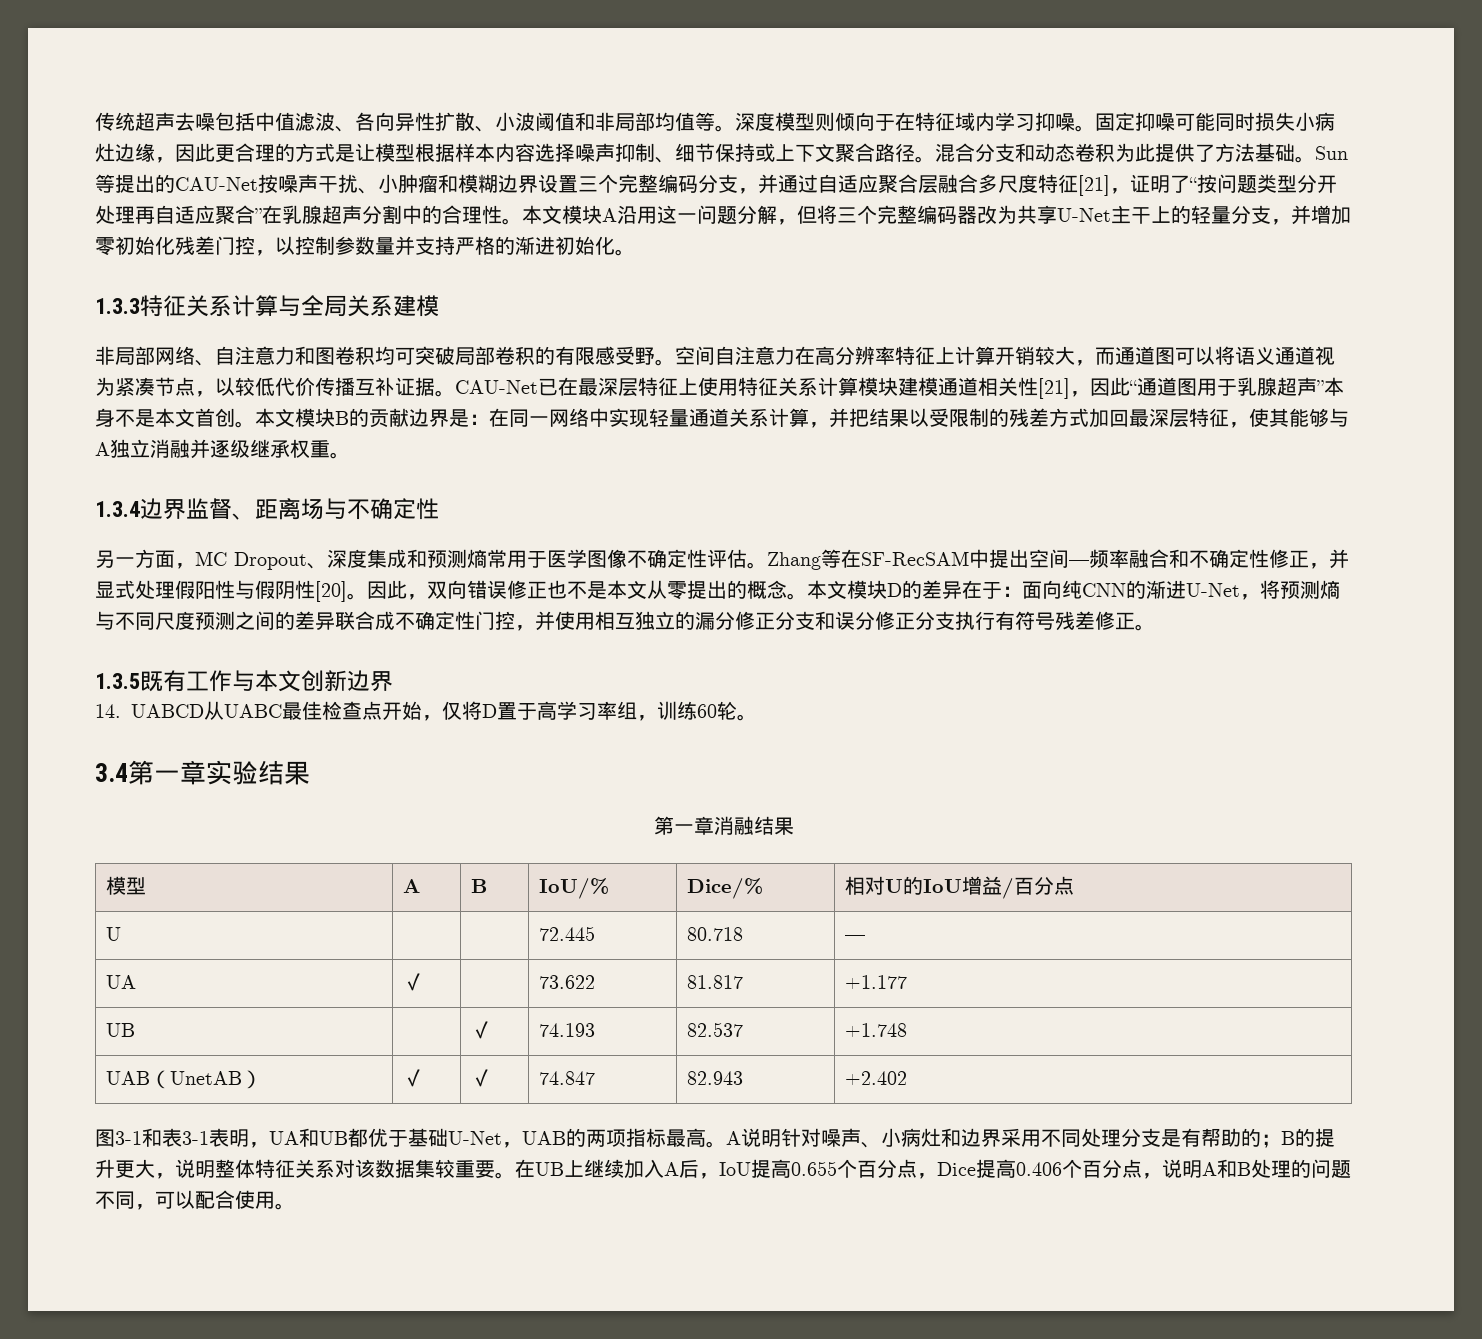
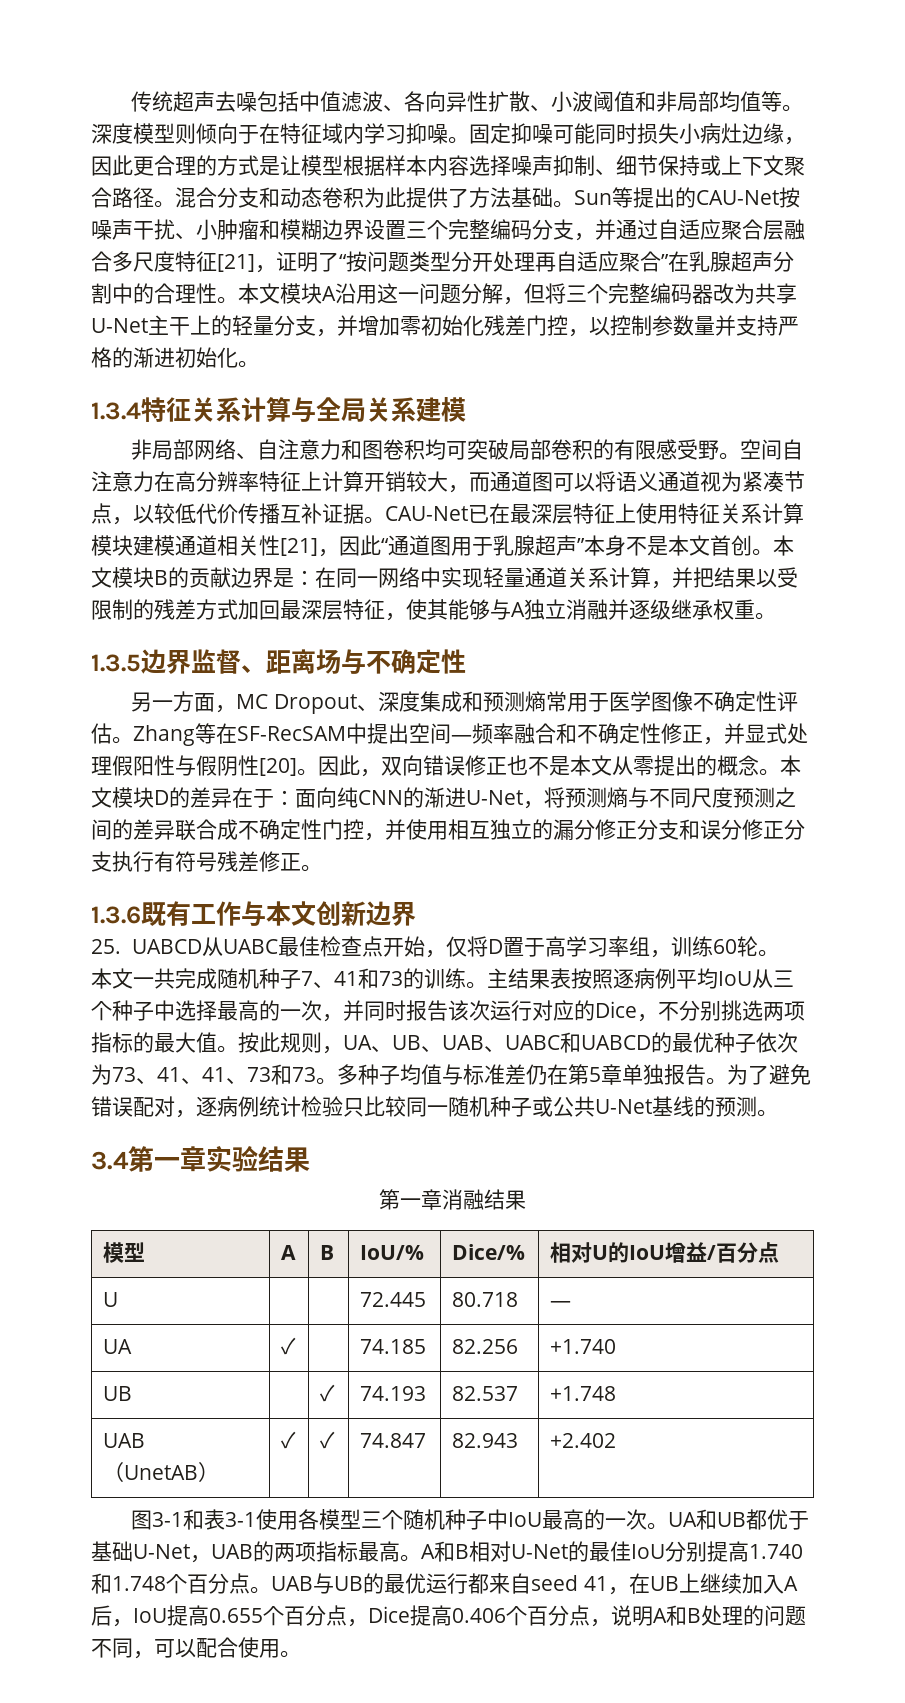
[95,298,140,314] 1.3.3 -> [91,402,141,420] 1.3.4
[95,501,140,517] 1.3.4 -> [91,654,141,672] 1.3.5
[95,673,140,689] 1.3.5 -> [91,906,141,924] 1.3.6
[95,704,121,718] 14. -> [91,939,121,954] 25.
(757, 717) none -> [91,968,794,989] [91,1000,805,1022] [91,1032,798,1054] [91,1064,811,1085] [91,1096,778,1118] // 本文一共完成随机种子7、41和73的训练。主结果表按照逐病例平均IoU从三个种子中选择最高的一次，并同时报告该次运行对应的Dice，不分别挑选两项指标的最大值。按此规则，UA、UB、UAB、UABC和UABCD的最优种子依次为73、41、41、73和73。多种子均值与标准差仍在第5章单独报告。为了避免错误配对，逐病例统计检验只比较同一随机种子或公共U-Net基线的预测。
[538,975,595,989] [686,975,743,989] [844,975,907,989] 73.622 | 81.817 | +1.177 -> [360,1339,427,1354] [452,1339,519,1354] [550,1339,617,1354] 74.185 | 82.256 | +1.740
[209,1128,269,1148] 表明， -> [255,1509,668,1530] 使用各模型三个随机种子中IoU最高的一次。
[741,1128,1335,1148] [95,1159,515,1179] 说明针对噪声、小病灶和边界采用不同处理分支是有帮助的；B的提升更大，说明整体特征关系对该数据集较重要。 -> [434,1541,803,1562] [91,1573,629,1595] 和B相对U-Net的最佳IoU分别提高1.740和1.748个百分点。UAB与UB的最优运行都来自seed 41，

